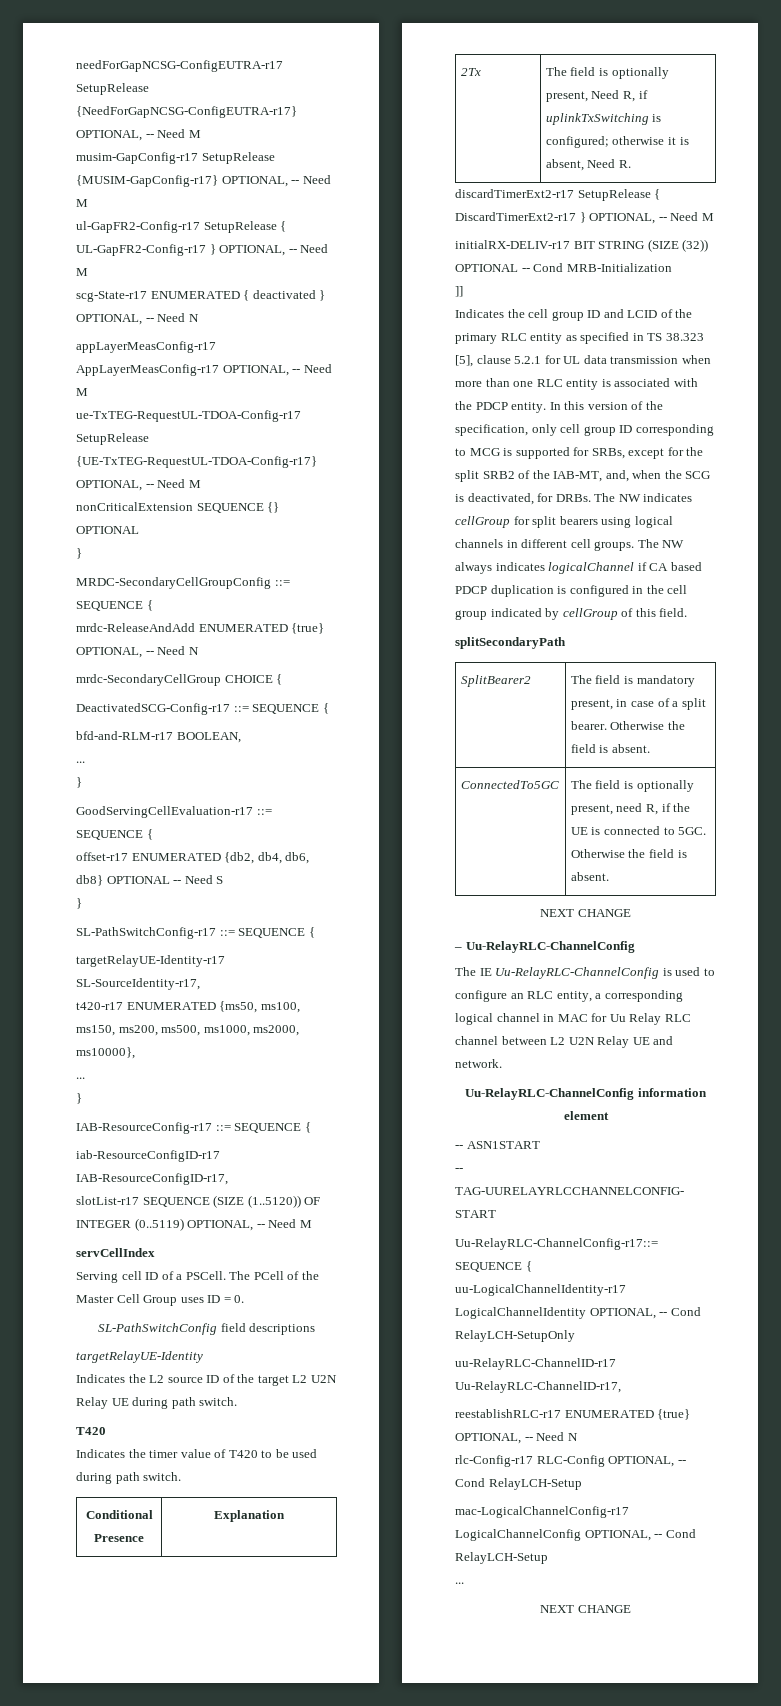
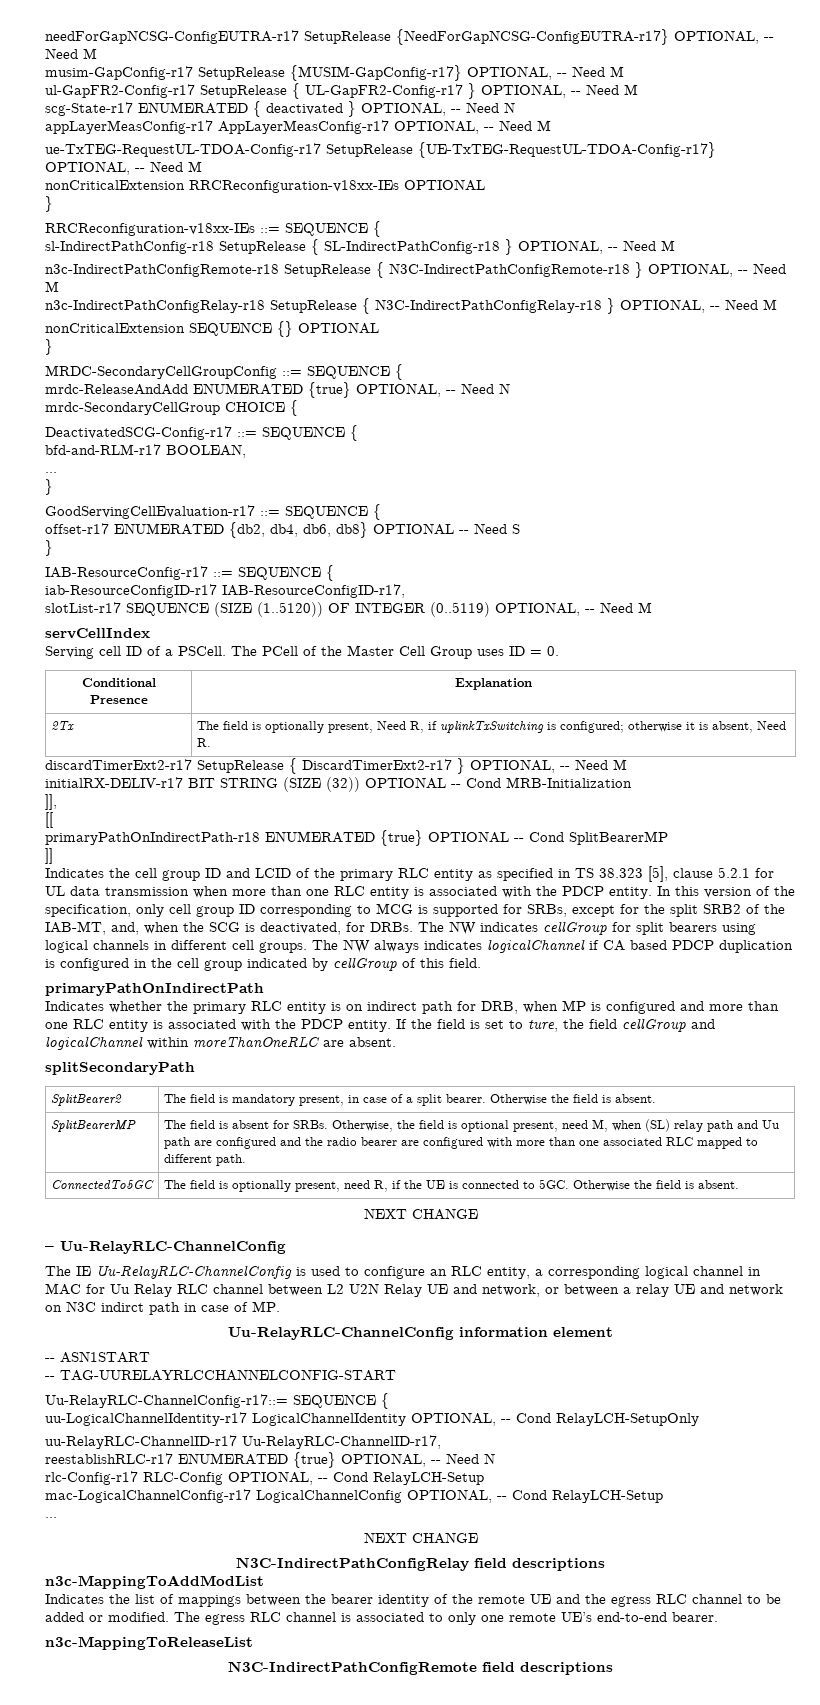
(201, 484) none -> [45,179,485,193] [45,196,53,212] [45,221,381,237] [45,239,675,255] [45,262,786,278] [45,281,59,292] [45,298,777,314] // nonCriticalExtension RRCReconfiguration-v18xx-IEs OPTIONAL // } // RRCReconfiguration-v18xx-IEs ::= SEQUENCE { // sl-IndirectPathConfig-r18 SetupRelease { SL-IndirectPathConfig-r18 } OPTIONAL, -- Need M // n3c-IndirectPathConfigRemote-r18 SetupRelease { N3C-IndirectPathConfigRemote-r18 } OPTIONAL, -- Need M // n3c-IndirectPathConfigRelay-r18 SetupRelease { N3C-IndirectPathConfigRelay-r18 } OPTIONAL, -- Need M
[76,927,315,939] [76,955,225,967] [76,978,200,990] [76,1001,300,1013] [76,1025,300,1036] [76,1047,135,1059] [76,1077,85,1079] [76,1093,82,1104] // SL-PathSwitchConfig-r17 ::= SEQUENCE { // targetRelayUE-Identity-r17 SL-SourceIdentity-r17, // t420-r17 ENUMERATED {ms50, ms100, ms150, ms200, ms500, ms1000, ms2000, ms10000}, // ... // } -> (53, 548) none
[97,1323,316,1335] [76,1351,203,1363] [76,1374,337,1386] [76,1397,238,1409] [76,1427,106,1435] [76,1449,318,1458] [76,1472,182,1484] // SL-PathSwitchConfig field descriptions // targetRelayUE-Identity // Indicates the L2 source ID of the target L2 U2N Relay UE during path switch. // T420 // Indicates the timer value of T420 to be used during path switch. -> (559, 651) none
(672, 267) none -> [45,794,57,810] [45,812,53,828] [45,830,668,846] // ]], // [[ // primaryPathOnIndirectPath-r18 ENUMERATED {true} OPTIONAL -- Cond SplitBearerMP
(688, 612) none -> [45,983,264,996] [45,1000,779,1014] [45,1018,715,1032] [45,1036,396,1050] // primaryPathOnIndirectPath // Indicates whether the primary RLC entity is on indirect path for DRB, when MP is configured and more than one RLC entity is associated with the PDCP entity. If the field is set to ture, the field cellGroup and logicalChannel within moreThanOneRLC are absent.
(650, 748) none -> [50,1120,136,1132] [163,1119,779,1132] [163,1137,758,1149] [163,1154,246,1166] // SplitBearerMP | The field is absent for SRBs. Otherwise, the field is optional present, need M, when (SL) relay path and Uu path are configured and the radio bearer are configured with more than one associated RLC mapped to different path.
[455,1059,502,1068] network. -> [482,1284,783,1297] [45,1301,280,1315] network, or between a relay UE and network on N3C indirct path in case of MP.
(631, 1609) none -> [236,1557,605,1571] [45,1575,264,1589] [45,1594,781,1607] [45,1612,718,1625] [45,1636,253,1650] [228,1661,613,1675] // N3C-IndirectPathConfigRelay field descriptions // n3c-MappingToAddModList // Indicates the list of mappings between the bearer identity of the remote UE and the egress RLC channel to be added or modified. The egress RLC channel is associated to only one remote UE’s end-to-end bearer. // n3c-MappingToReleaseList // N3C-IndirectPathConfigRemote field descriptions

